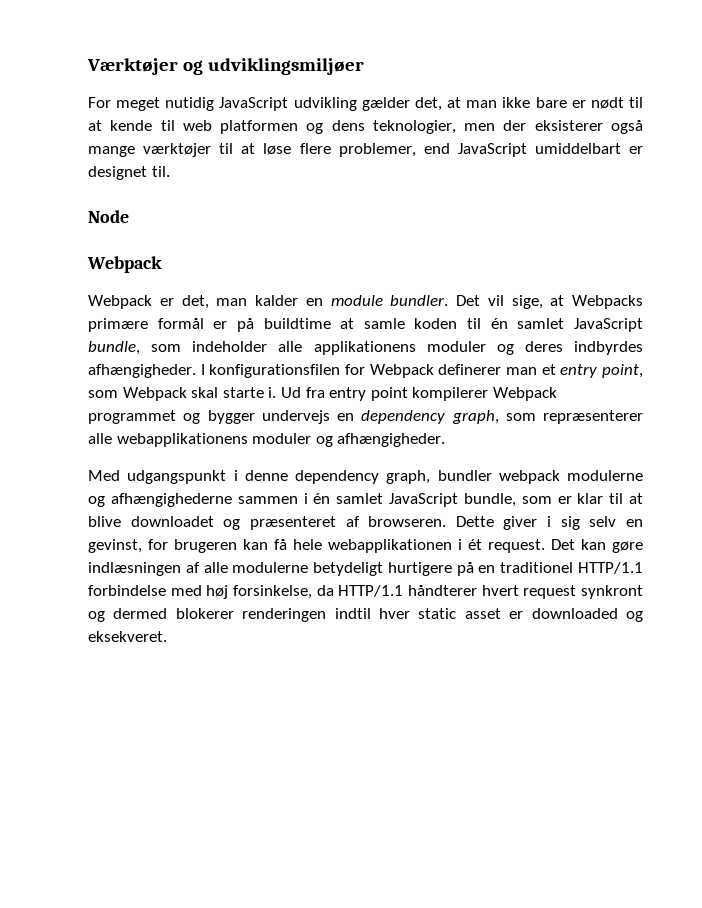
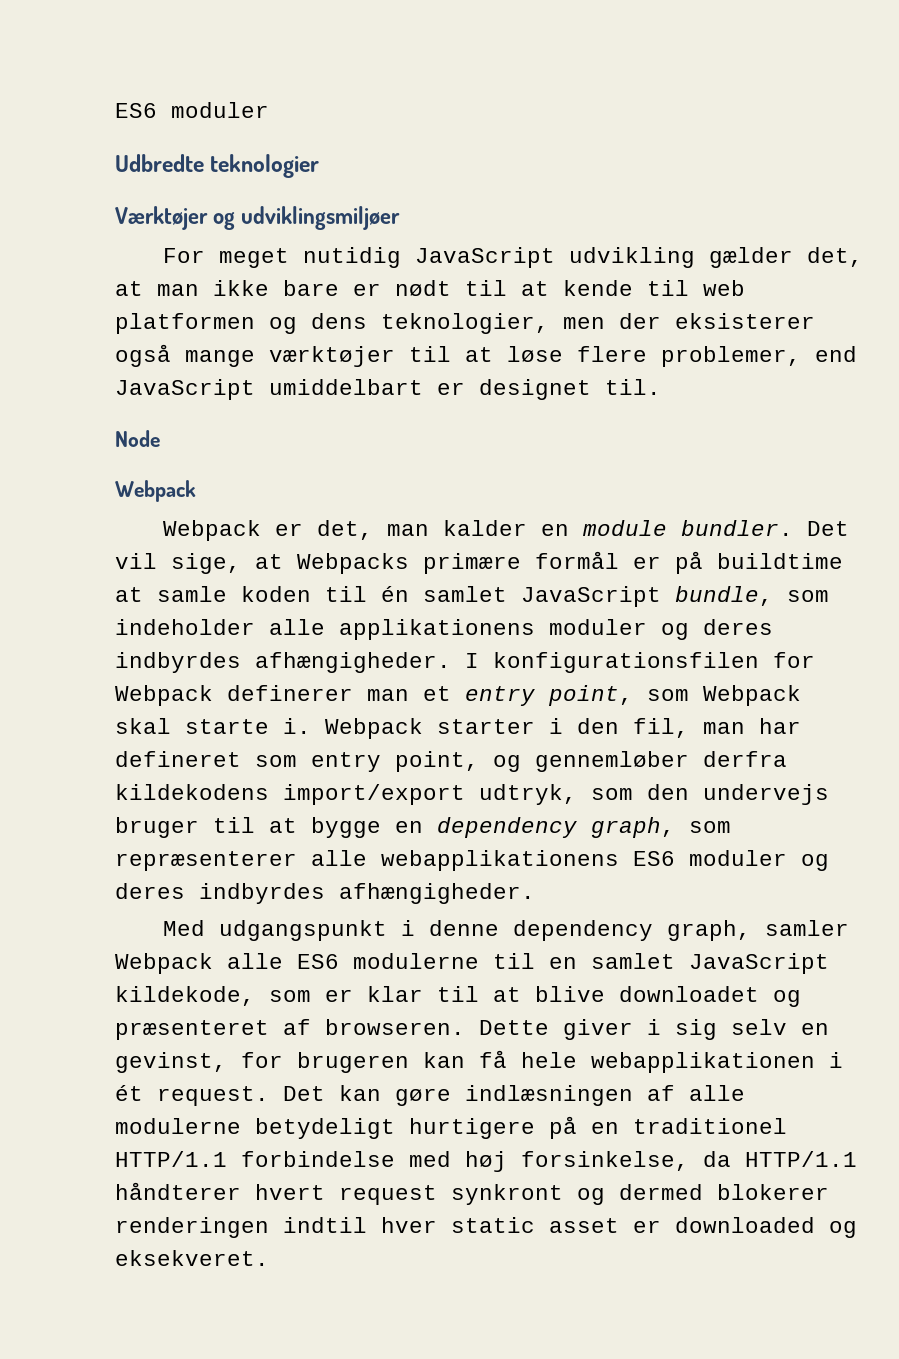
(87, 66) none -> [115,102,269,118] [115,154,320,178] ES6 moduler // Udbredte teknologier //
[280,387,557,401] [88,410,330,424] Ud fra entry point kompilerer Webpack programmet og bygger undervejs -> [325,718,801,739] [115,751,787,772] [115,784,829,805] [115,817,381,838] Webpack starter i den fil, man har defineret som entry point, og gennemløber derfra kildekodens import/export udtryk, som den undervejs bruger til at bygge
[252,433,333,447] moduler og -> [633,850,829,871] [115,883,325,904] ES6 moduler og deres indbyrdes
[437,470,643,484] [88,493,516,507] bundler webpack modulerne og afhængighederne sammen i én samlet JavaScript bundle, -> [764,920,849,936] [115,953,829,974] [115,986,255,1006] samler Webpack alle ES6 modulerne til en samlet JavaScript kildekode,

